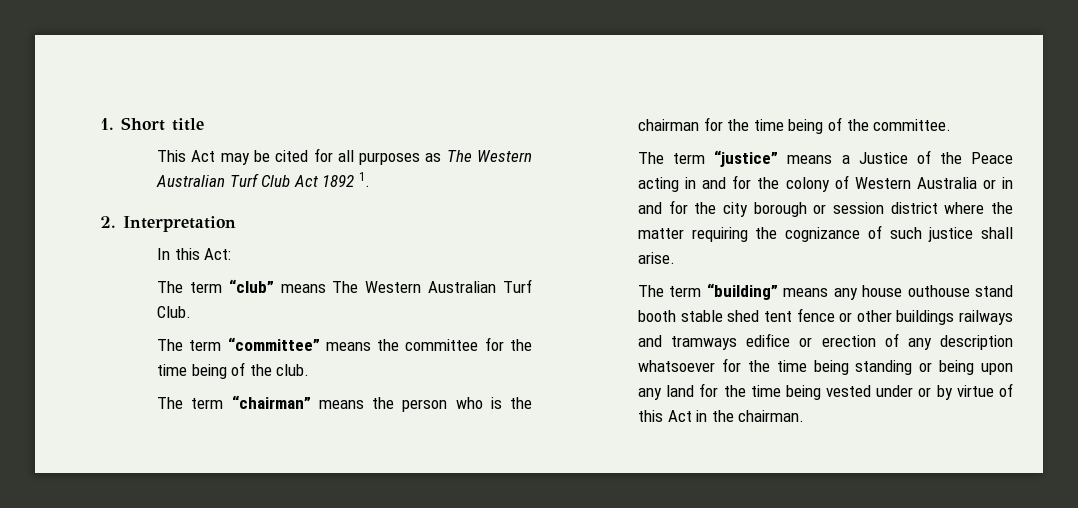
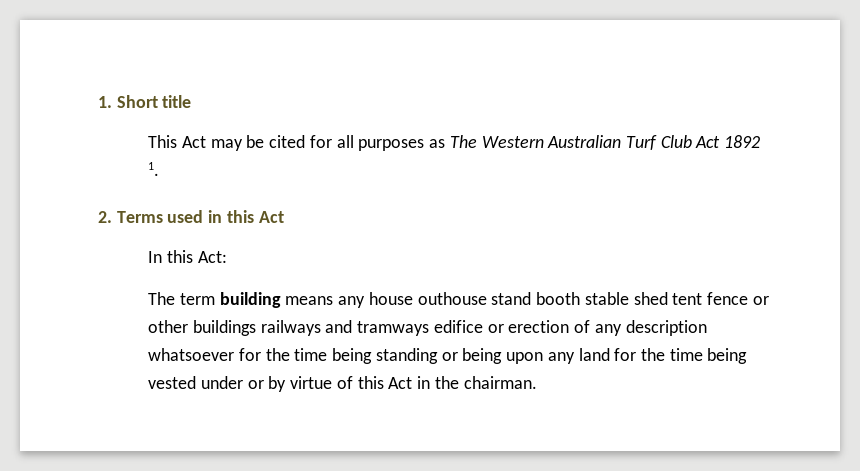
[123,216,236,232] Interpretation -> [116,210,284,223] Terms used in this Act
[228,279,532,293] [157,306,192,318] [157,337,532,351] [157,362,310,379] [157,395,532,412] [638,117,952,134] [638,150,1013,167] [638,175,1013,192] [638,200,1013,217] [638,225,1013,242] [638,252,676,264] [638,283,778,300] “club” means The Western Australian Turf Club. // The term “committee” means the committee for the time being of the club. // The term “chairman” means the person who is the chairman for the time being of the committee. // The term “justice” means a Justice of the Peace acting in and for the colony of Western Australia or in and for the city borough or session district where the matter requiring the cognizance of such justice shall arise. // The term “building” -> [219,292,281,308] building

